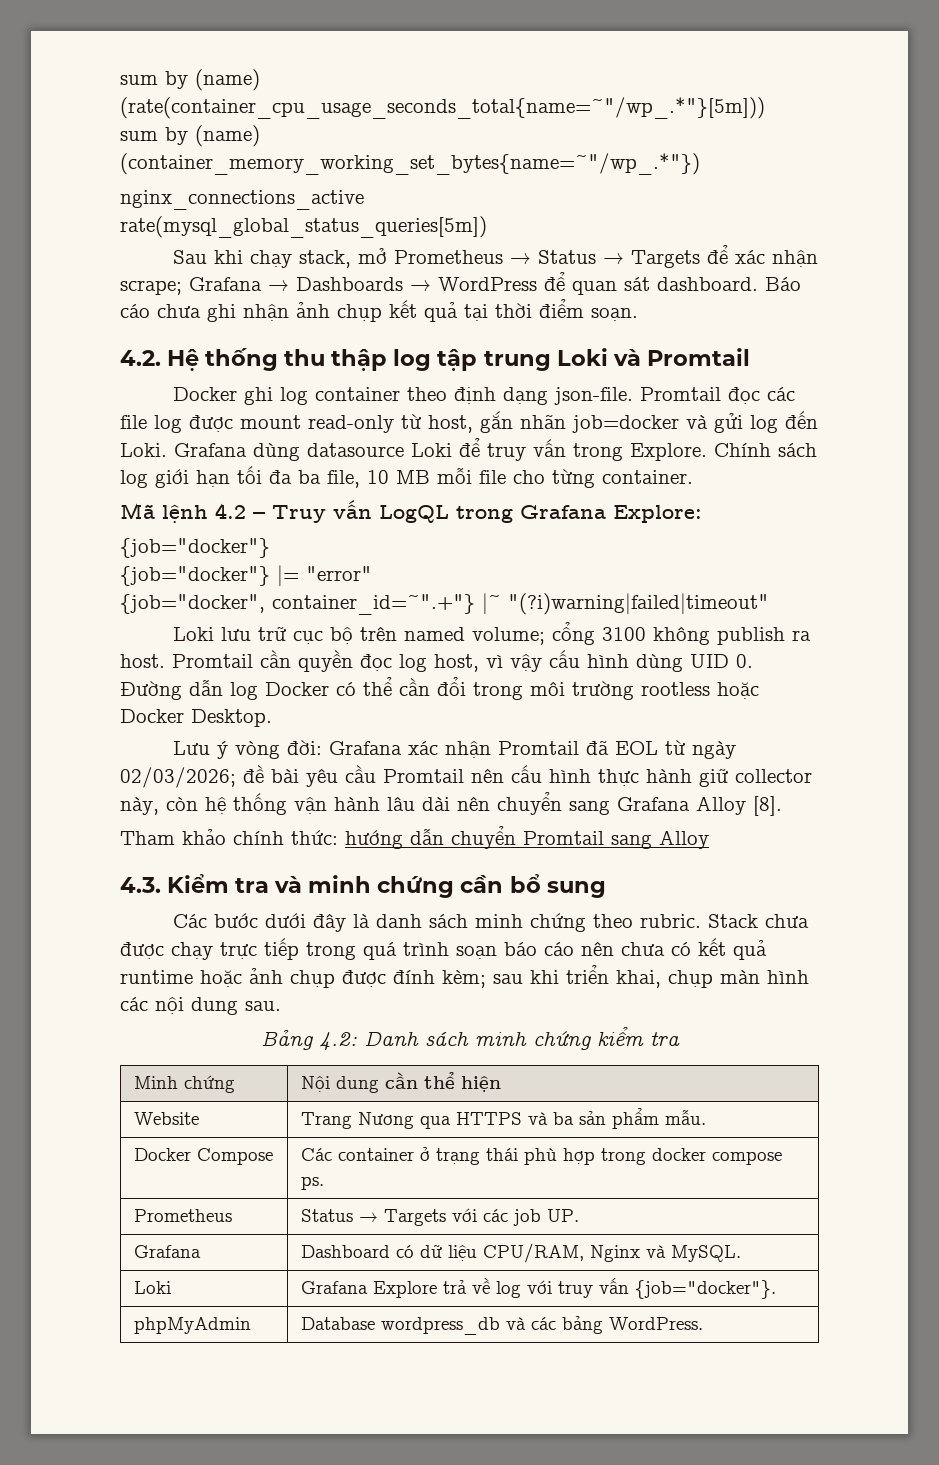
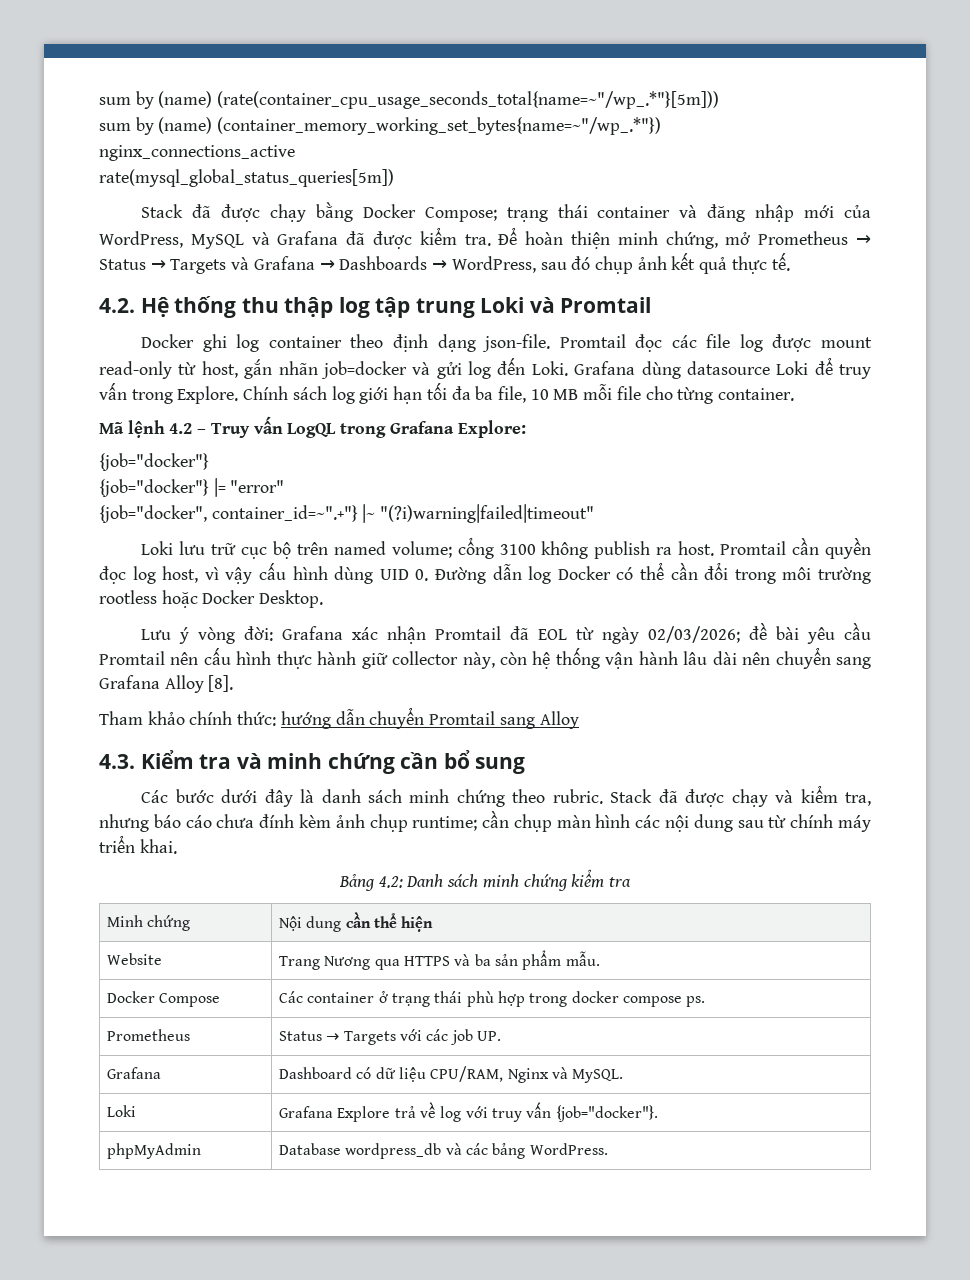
[173,250,352,268] Sau khi chạy stack, -> [141,202,871,222] [99,227,718,249] Stack đã được chạy bằng Docker Compose; trạng thái container và đăng nhập mới của WordPress, MySQL và Grafana đã được kiểm tra. Để hoàn thiện minh chứng,
[707,245,819,267] [120,272,801,295] [120,299,638,322] để xác nhận scrape; Grafana → Dashboards → WordPress để quan sát dashboard. Báo cáo chưa ghi nhận ảnh chụp kết quả tại thời điểm soạn. -> [231,252,790,274] và Grafana → Dashboards → WordPress, sau đó chụp ảnh kết quả thực tế.
[765,914,810,928] [120,938,767,960] [120,965,661,988] chưa được chạy trực tiếp trong quá trình soạn báo cáo nên chưa có kết quả runtime hoặc ảnh chụp được đính kèm; sau khi triển khai, -> [658,785,871,807] [99,810,510,832] đã được chạy và kiểm tra, nhưng báo cáo chưa đính kèm ảnh chụp runtime; cần
[245,1001,281,1011] sau. -> [737,814,871,832] [99,835,177,854] sau từ chính máy triển khai.

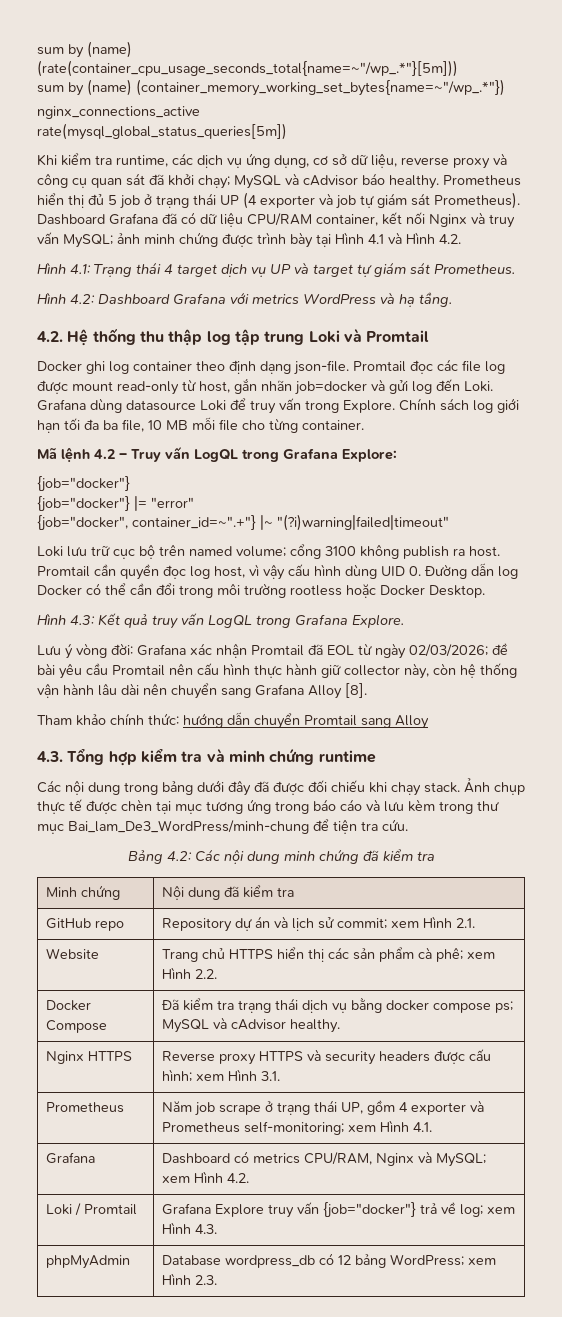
[141,202,871,222] [99,227,871,249] [99,252,790,274] Stack đã được chạy bằng Docker Compose; trạng thái container và đăng nhập mới của WordPress, MySQL và Grafana đã được kiểm tra. Để hoàn thiện minh chứng, mở Prometheus → Status → Targets và Grafana → Dashboards → WordPress, sau đó chụp ảnh kết quả thực tế. -> [37,153,507,169] [37,173,521,189] [37,192,520,209] [37,212,515,228] [37,232,461,248] [37,262,515,277] [37,292,452,307] Khi kiểm tra runtime, các dịch vụ ứng dụng, cơ sở dữ liệu, reverse proxy và công cụ quan sát đã khởi chạy; MySQL và cAdvisor báo healthy. Prometheus hiển thị đủ 5 job ở trạng thái UP (4 exporter và job tự giám sát Prometheus). Dashboard Grafana đã có dữ liệu CPU/RAM container, kết nối Nginx và truy vấn MySQL; ảnh minh chứng được trình bày tại Hình 4.1 và Hình 4.2. // Hình 4.1: Trạng thái 4 target dịch vụ UP và target tự giám sát Prometheus. // Hình 4.2: Dashboard Grafana với metrics WordPress và hạ tầng.
(324, 599) none -> [37,613,404,629] // Hình 4.3: Kết quả truy vấn LogQL trong Grafana Explore.
[140,750,194,769] Kiểm -> [67,749,177,766] Tổng hợp kiểm
[400,750,526,774] [141,785,871,807] [99,810,871,832] [99,835,177,854] cần bổ sung // Các bước dưới đây là danh sách minh chứng theo rubric. Stack đã được chạy và kiểm tra, nhưng báo cáo chưa đính kèm ảnh chụp runtime; cần chụp màn hình các nội dung sau từ chính máy triển khai. -> [318,750,376,763] [37,778,525,796] [37,799,499,814] [37,819,408,834] runtime // Các nội dung trong bảng dưới đây đã được đối chiếu khi chạy stack. Ảnh chụp thực tế được chèn tại mục tương ứng trong báo cáo và lưu kèm trong thư mục Bai_lam_De3_WordPress/minh-chung để tiện tra cứu.
[406,874,567,891] Danh sách minh chứng -> [194,849,379,864] Các nội dung minh chứng đã
[345,912,434,932] [107,953,163,965] [279,950,600,970] [107,991,221,1007] [279,991,706,1007] [107,1029,191,1041] [279,1029,501,1045] cần thể hiện // Website | Trang Nương qua HTTPS và ba sản phẩm mẫu. // Docker Compose | Các container ở trạng thái phù hợp trong docker compose ps. // Prometheus | Status → Targets với các job UP. -> [224,885,295,898] [46,918,125,931] [162,916,476,932] [46,948,100,960] [162,947,496,962] [162,967,218,979] [46,1000,92,1011] [46,1020,108,1033] [161,997,514,1013] [162,1017,341,1033] [46,1051,133,1064] [162,1049,492,1065] [162,1069,281,1082] [46,1102,125,1113] [162,1100,485,1116] [162,1120,433,1135] đã kiểm tra // GitHub repo | Repository dự án và lịch sử commit; xem Hình 2.1. // Website | Trang chủ HTTPS hiển thị các sản phẩm cà phê; xem Hình 2.2. // Docker Compose | Đã kiểm tra trạng thái dịch vụ bằng docker compose ps; MySQL và cAdvisor healthy. // Nginx HTTPS | Reverse proxy HTTPS và security headers được cấu hình; xem Hình 3.1. // Prometheus | Năm job scrape ở trạng thái UP, gồm 4 exporter và Prometheus self-monitoring; xem Hình 4.1.
[375,1067,426,1082] dữ liệu -> [253,1153,301,1164] metrics
[572,1069,624,1083] [107,1105,137,1117] MySQL. // Loki -> [436,1153,487,1167] [162,1171,250,1183] [46,1203,138,1216] MySQL; xem Hình 4.2. // Loki / Promtail
[394,1102,658,1122] [107,1143,202,1159] [279,1143,608,1159] trả về log với truy vấn {job="docker"}. // phpMyAdmin | Database wordpress_db và các bảng WordPress. -> [268,1202,516,1218] [162,1222,218,1234] [46,1255,131,1269] [162,1253,497,1268] [162,1273,218,1285] truy vấn {job="docker"} trả về log; xem Hình 4.3. // phpMyAdmin | Database wordpress_db có 12 bảng WordPress; xem Hình 2.3.

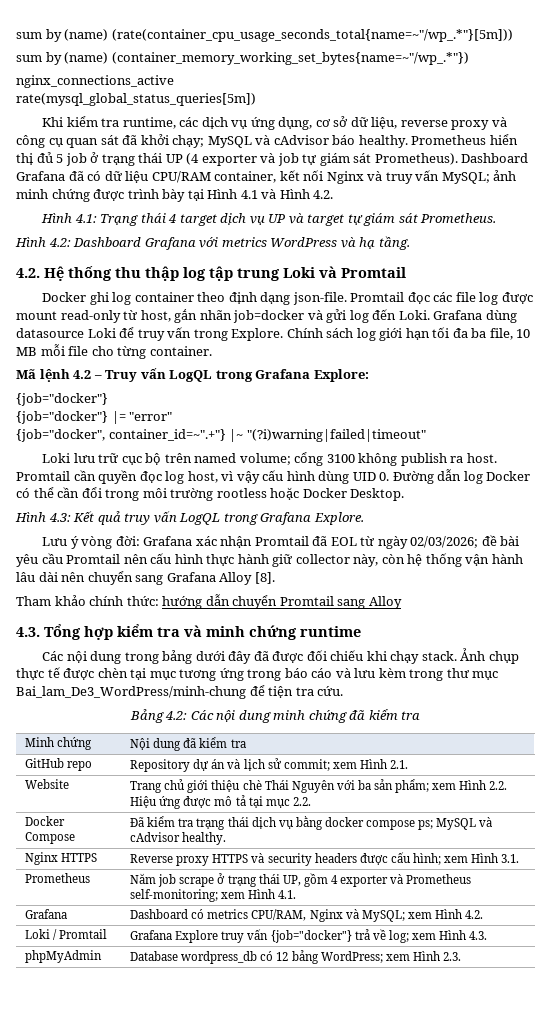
[229,947,496,962] [162,967,192,979] HTTPS hiển thị các sản phẩm cà phê; xem Hình -> [187,779,508,793] [130,795,290,809] giới thiệu chè Thái Nguyên với ba sản phẩm; xem Hình 2.2. Hiệu ứng được mô tả tại mục

